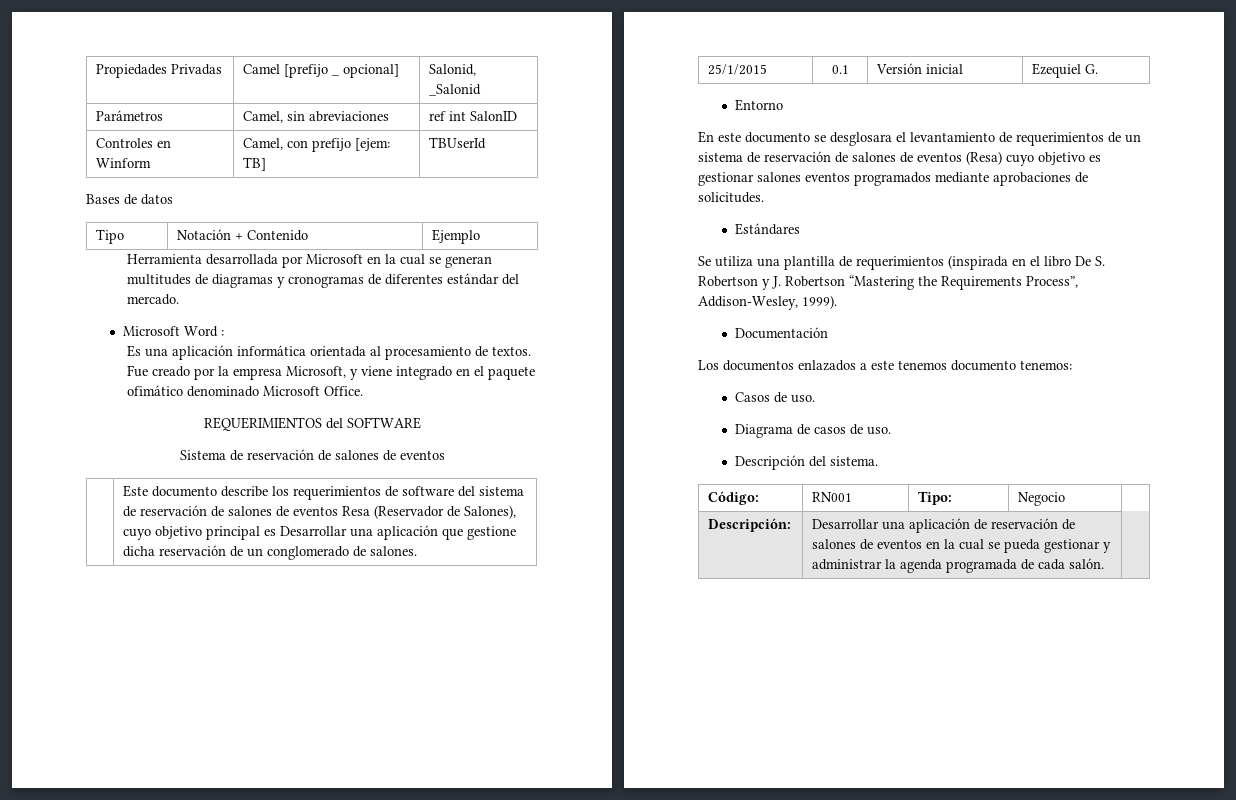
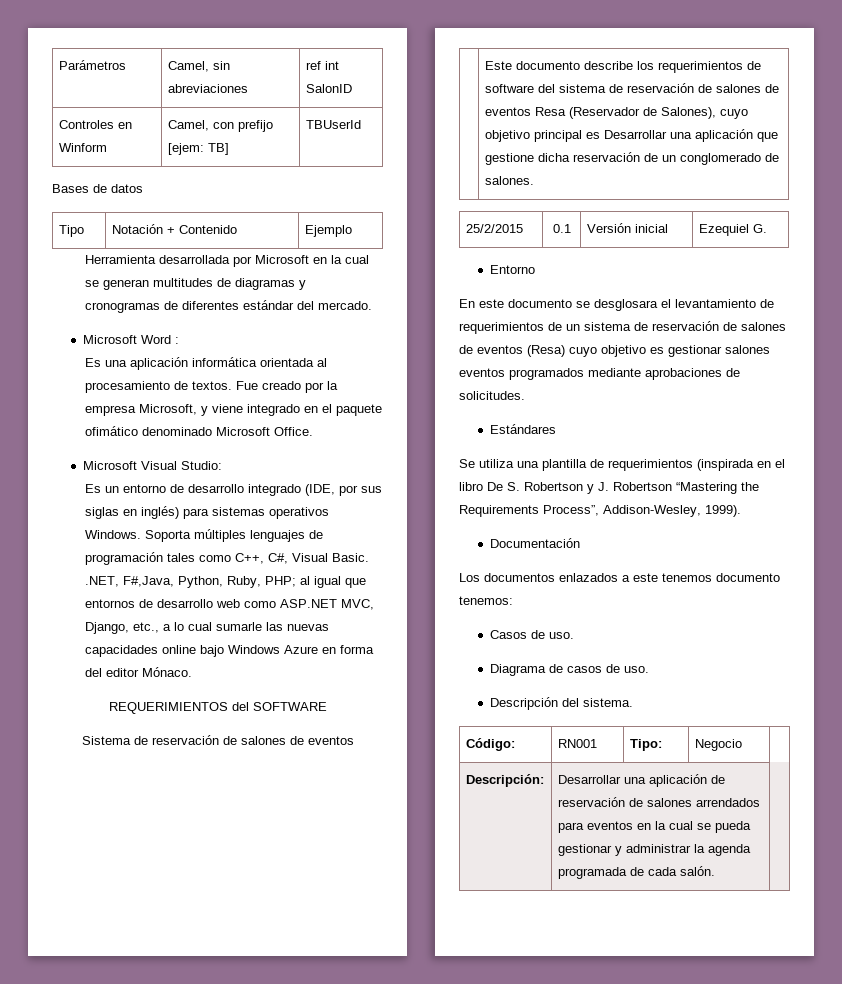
[96,64,223,78] [243,64,400,78] [429,64,477,76] [429,84,482,96] Propiedades Privadas | Camel [prefijo _ opcional] | Salonid, _Salonid // -> (58, 65) none
(364, 391) none -> [82,461,222,470] [85,484,383,496] [85,506,330,519] [85,529,324,542] [85,552,370,565] [85,576,367,588] [85,599,375,610] [85,622,330,634] [85,645,375,657] [85,667,193,677] // Microsoft Visual Studio: // Es un entorno de desarrollo integrado (IDE, por sus siglas en inglés) para sistemas operativos Windows. Soporta múltiples lenguajes de programación tales como C++, C#, Visual Basic. .NET, F#,Java, Python, Ruby, PHP; al igual que entornos de desarrollo web como ASP.NET MVC, Django, etc., a lo cual sumarle las nuevas capacidades online bajo Windows Azure en forma del editor Mónaco.
[708,64,768,75] 25/1/2015 -> [465,224,523,233] 25/2/2015
[860,539,874,550] de -> [695,798,760,807] [557,822,584,833] arrendados para

